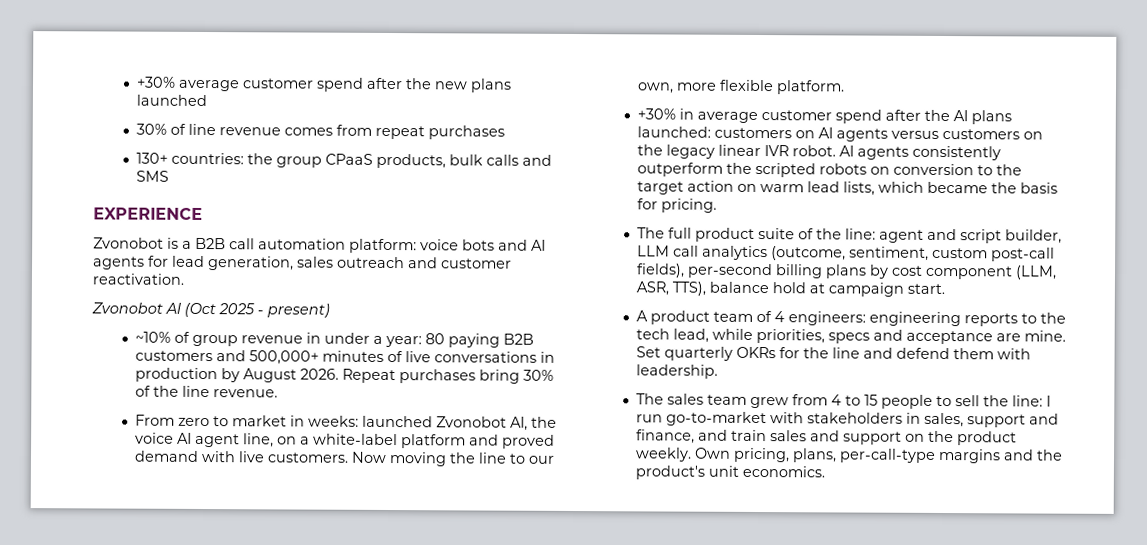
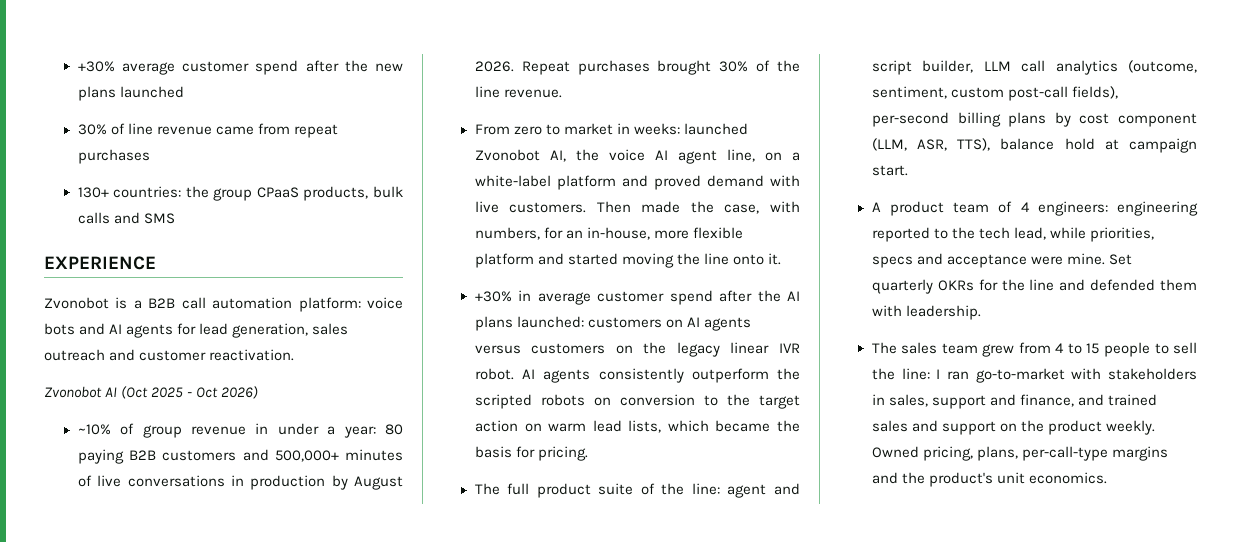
[283,127,333,136] comes -> [216,126,255,135] came
[267,303,330,318] present) -> [196,386,259,399] Oct 2026)
[478,369,520,384] bring -> [657,60,712,75] brought
[350,451,555,467] [636,79,845,95] Now moving the line to our own, more flexible platform. -> [596,201,800,214] [474,227,744,240] [474,253,782,268] Then made the case, with numbers, for an in-house, more flexible platform and started moving the line onto it.
[963,313,1018,327] reports -> [871,227,930,242] reported
[995,333,1021,342] are -> [1031,256,1064,265] were
[895,347,950,360] defend -> [1090,279,1156,291] defended
[635,414,663,423] run -> [946,371,969,380] ran
[730,429,767,442] train -> [1108,394,1158,406] trained
[693,447,731,459] Own -> [871,446,919,458] Owned

